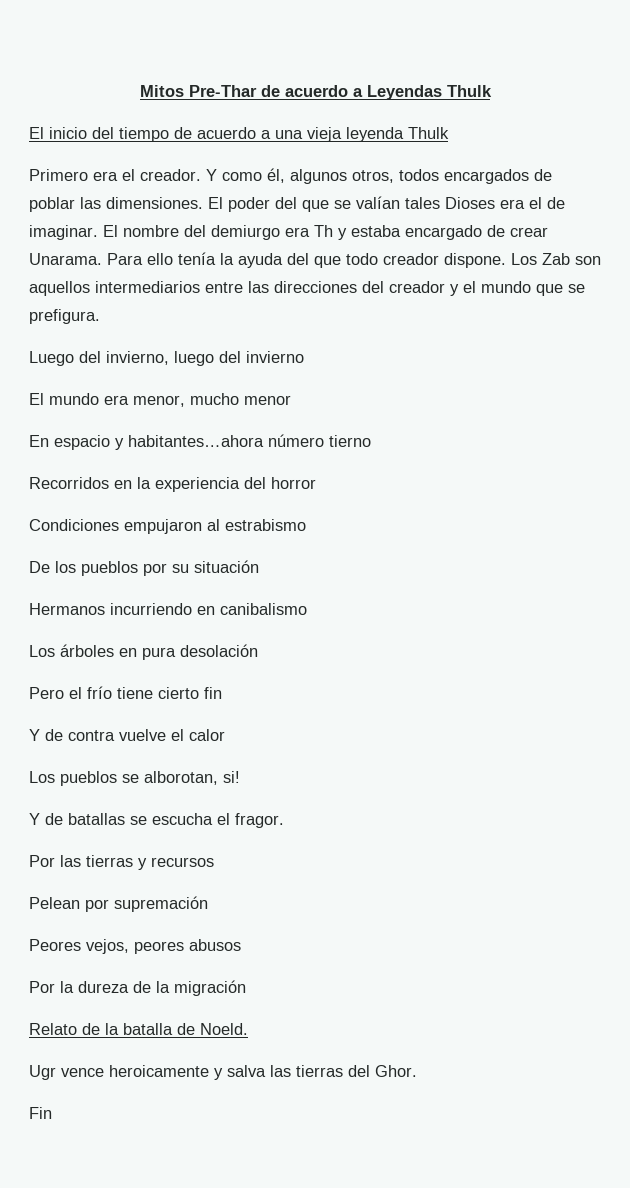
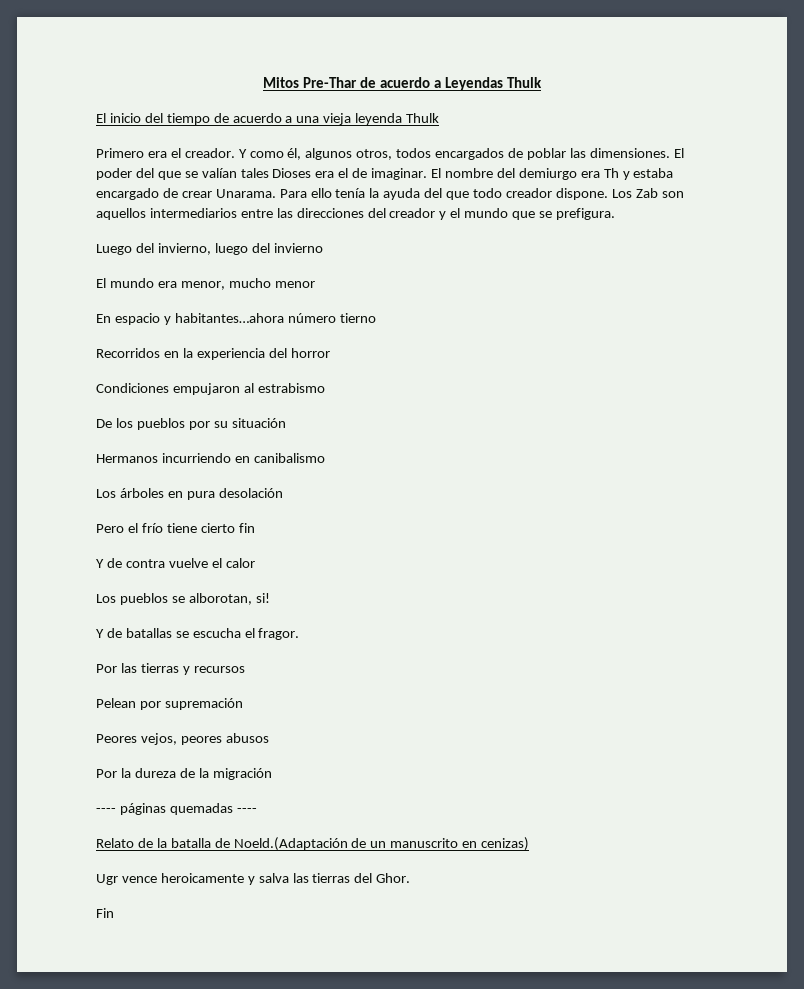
(246, 988) none -> [96,803,257,815] // ---- páginas quemadas ----
[200,1023,248,1035] Noeld. -> [233,837,530,851] Noeld.(Adaptación de un manuscrito en cenizas)

